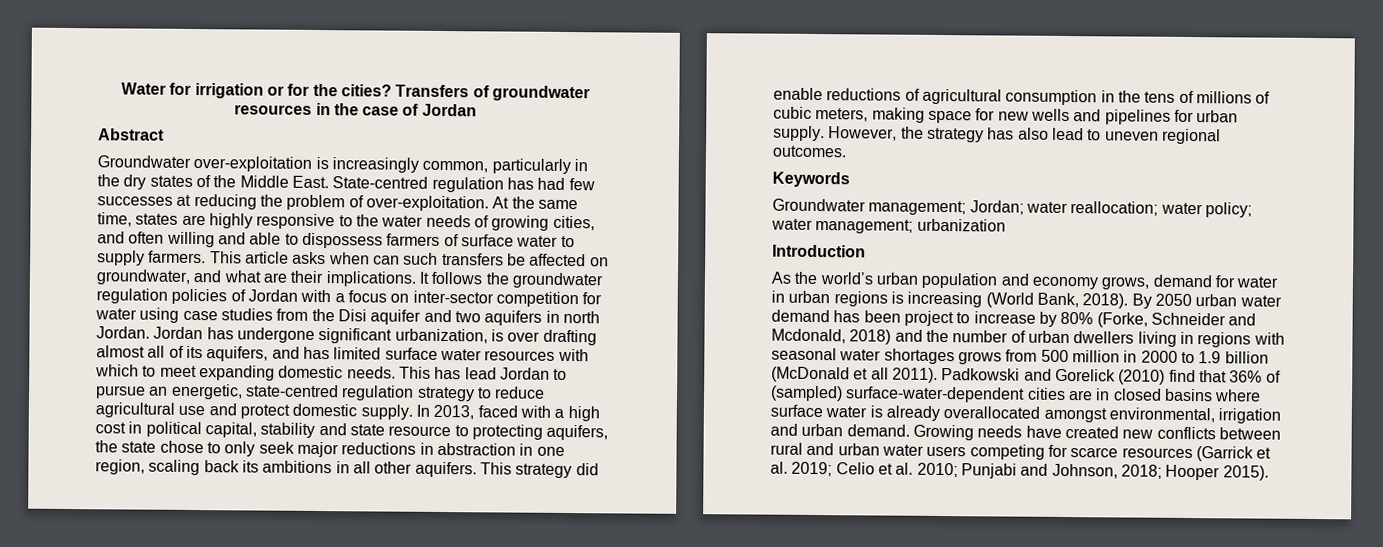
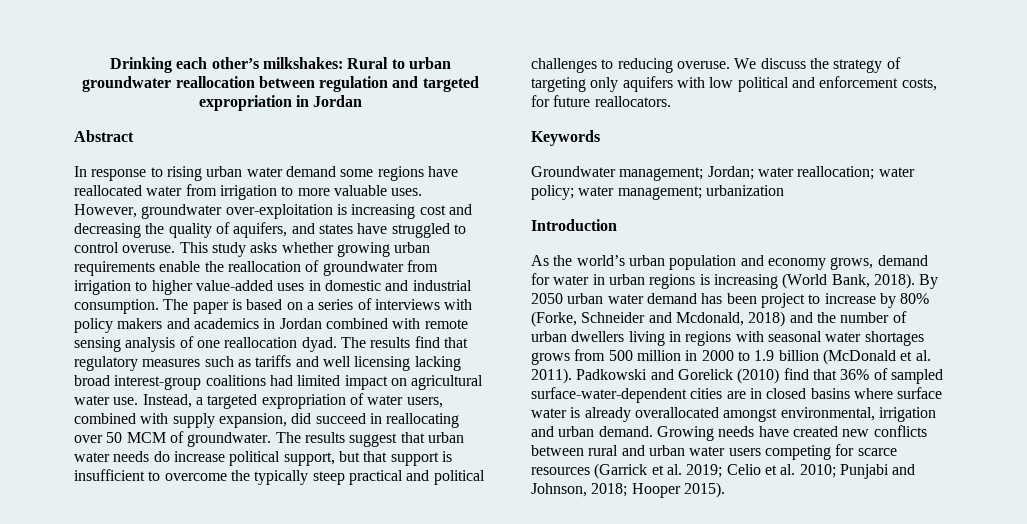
[121,82,590,102] [234,102,477,117] [98,128,165,141] [97,155,588,175] [97,174,595,193] [97,194,578,212] [97,212,595,231] [97,231,575,249] [97,250,609,267] [96,269,603,289] [96,288,603,308] [95,307,600,326] [96,326,597,346] [96,345,589,362] [95,364,568,381] [95,383,546,402] [95,402,600,422] [95,421,609,441] [95,440,565,458] [95,459,599,479] [773,87,1271,106] [773,106,1239,125] [773,125,1221,145] [772,145,847,158] Water for irrigation or for the cities? Transfers of groundwater resources in the case of Jordan // Abstract // Groundwater over-exploitation is increasingly common, particularly in the dry states of the Middle East. State-centred regulation has had few successes at reducing the problem of over-exploitation. At the same time, states are highly responsive to the water needs of growing cities, and often willing and able to dispossess farmers of surface water to supply farmers. This article asks when can such transfers be affected on groundwater, and what are their implications. It follows the groundwater regulation policies of Jordan with a focus on inter-sector competition for water using case studies from the Disi aquifer and two aquifers in north Jordan. Jordan has undergone significant urbanization, is over drafting almost all of its aquifers, and has limited surface water resources with which to meet expanding domestic needs. This has lead Jordan to pursue an energetic, state-centred regulation strategy to reduce agricultural use and protect domestic supply. In 2013, faced with a high cost in political capital, stability and state resource to protecting aquifers, the state chose to only seek major reductions in abstraction in one region, scaling back its ambitions in all other aquifers. This strategy did enable reductions of agricultural consumption in the tens of millions of cubic meters, making space for new wells and pipelines for urban supply. However, the strategy has also lead to uneven regional outcomes. -> [110,57,451,73] [82,76,479,92] [198,95,363,111] [74,130,134,142] [74,166,458,181] [74,184,423,200] [74,204,472,219] [74,222,466,238] [74,242,431,257] [74,260,438,276] [74,280,472,295] [74,298,473,314] [74,318,468,333] [74,336,468,352] [74,355,461,371] [74,375,484,390] [74,393,443,409] [74,413,460,428] [74,431,464,447] [74,451,452,466] [74,469,485,485] [531,57,901,73] [531,76,937,92] [531,95,671,107] Drinking each other’s milkshakes: Rural to urban groundwater reallocation between regulation and targeted expropriation in Jordan // Abstract // In response to rising urban water demand some regions have reallocated water from irrigation to more valuable uses. However, groundwater over-exploitation is increasing cost and decreasing the quality of aquifers, and states have struggled to control overuse. This study asks whether growing urban requirements enable the reallocation of groundwater from irrigation to higher value-added uses in domestic and industrial consumption. The paper is based on a series of interviews with policy makers and academics in Jordan combined with remote sensing analysis of one reallocation dyad. The results find that regulatory measures such as tariffs and well licensing lacking broad interest-group coalitions had limited impact on agricultural water use. Instead, a targeted expropriation of water users, combined with supply expansion, did succeed in reallocating over 50 MCM of groundwater. The results suggest that urban water needs do increase political support, but that support is insufficient to overcome the typically steep practical and political challenges to reducing overuse. We discuss the strategy of targeting only aquifers with low political and enforcement costs, for future reallocators.
[870,367,889,380] all -> [915,350,931,361] al.
[770,385,843,402] (sampled) -> [890,369,943,384] sampled

